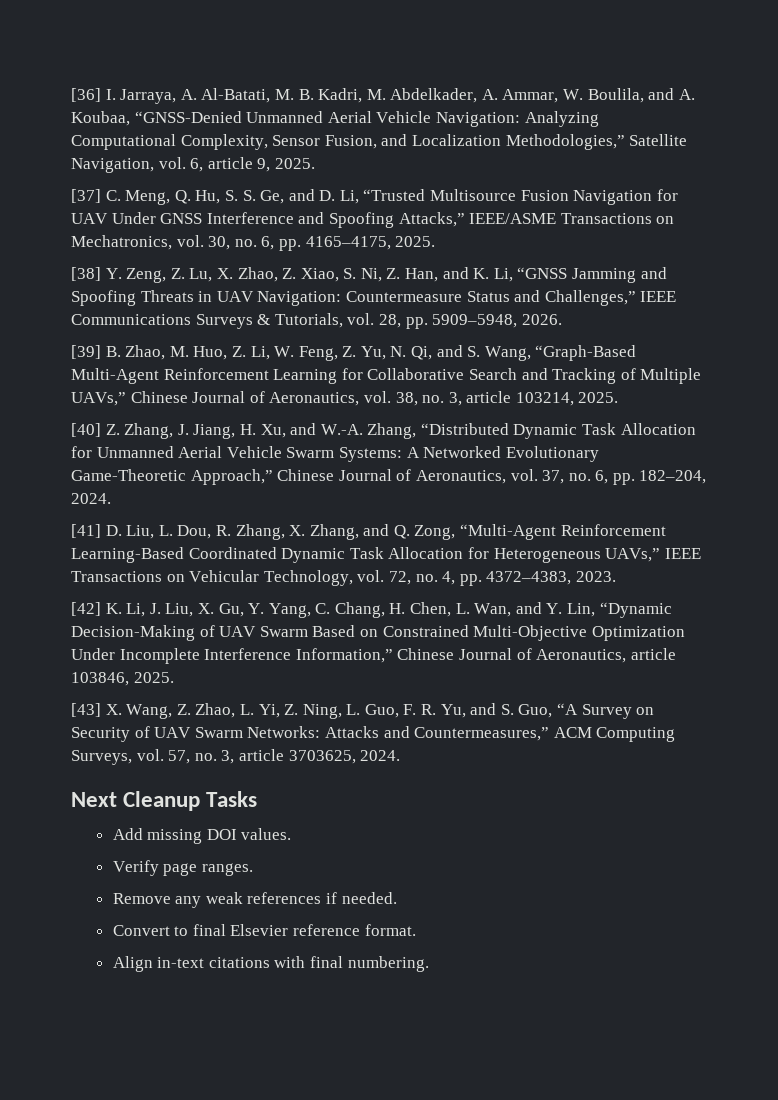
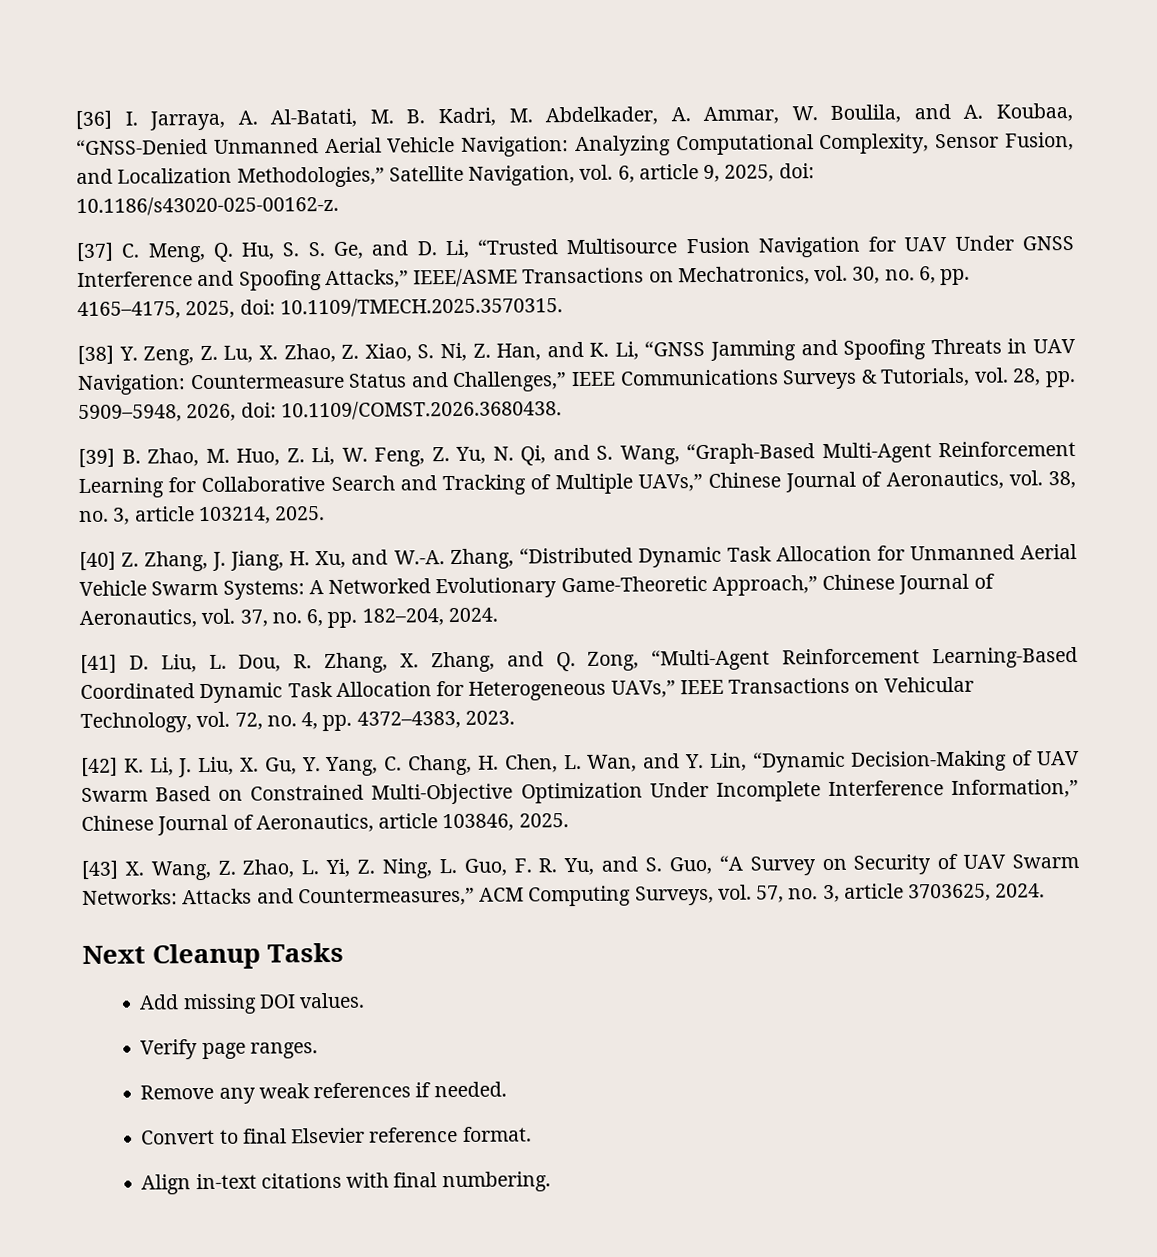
[274,158,315,169] 2025. -> [724,163,815,182] [76,195,339,217] 2025, doi: 10.1186/s43020-025-00162-z.
[395,236,436,247] 2025. -> [185,297,563,319] 2025, doi: 10.1109/TMECH.2025.3570315.
[521,314,562,325] 2026. -> [186,400,562,422] 2026, doi: 10.1109/COMST.2026.3680438.

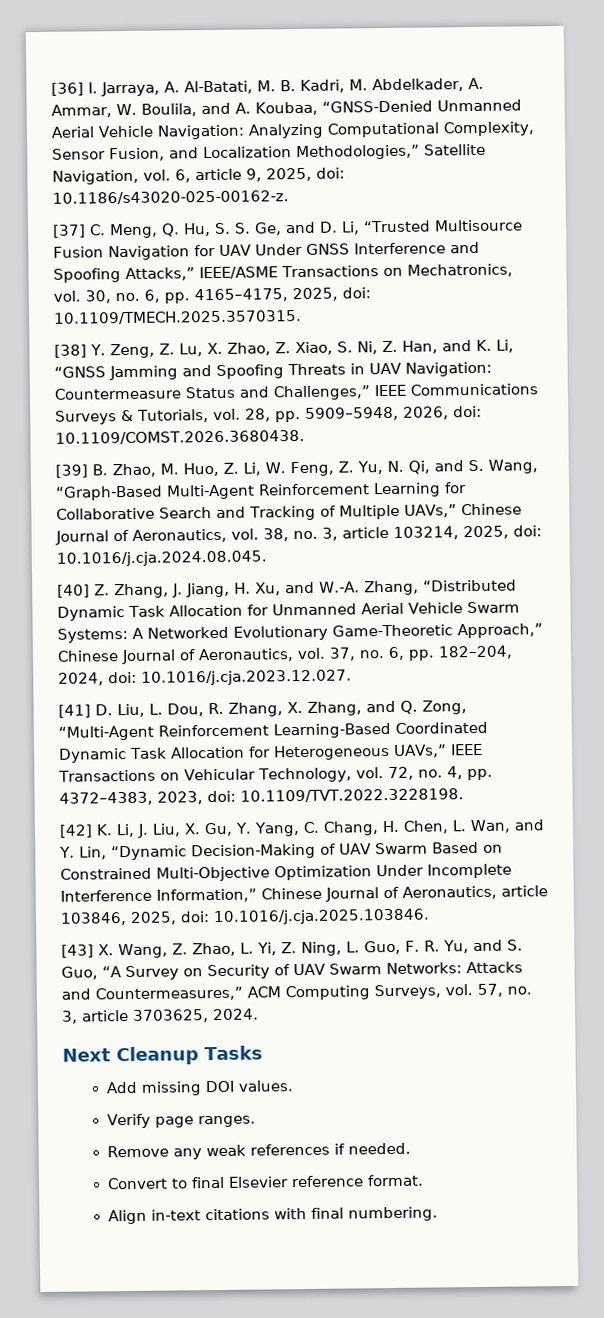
[275,506,326,521] 2025. -> [463,525,542,540] [56,550,267,567] 2025, doi: 10.1016/j.cja.2024.08.045.
[447,607,498,623] 2024. -> [58,669,352,686] 2024, doi: 10.1016/j.cja.2023.12.027.
[464,710,515,725] 2023. -> [157,788,464,805] 2023, doi: 10.1109/TVT.2022.3228198.
[518,813,569,828] 2025. -> [130,908,430,926] 2025, doi: 10.1016/j.cja.2025.103846.

